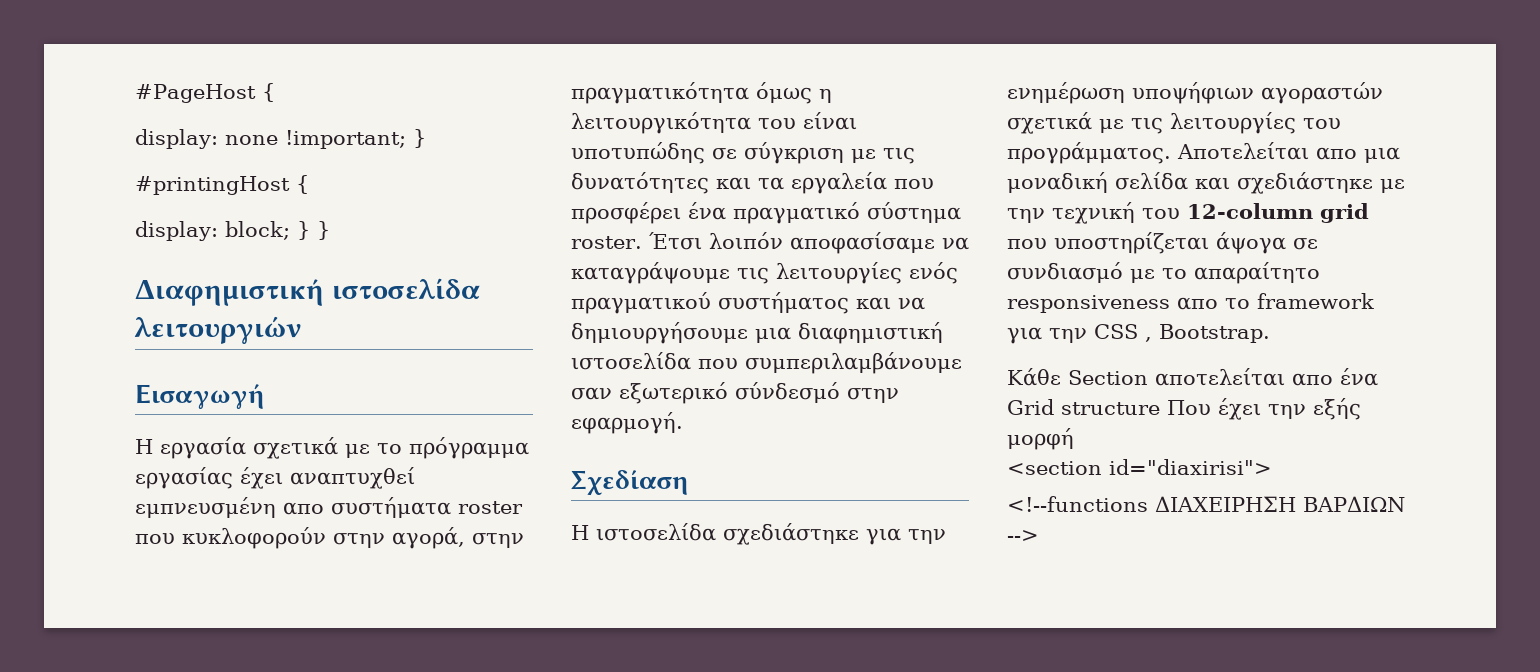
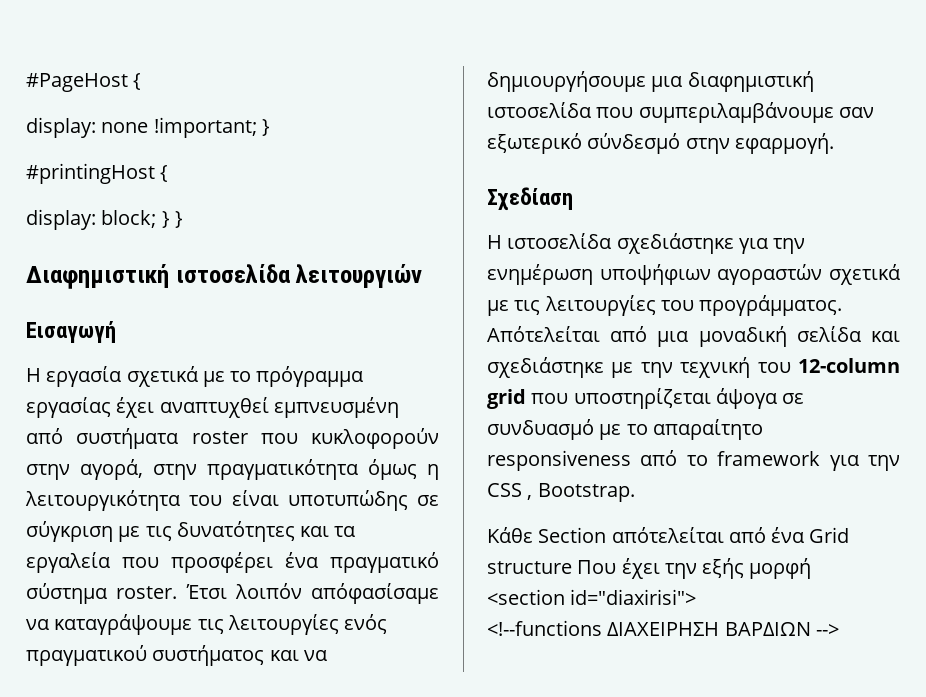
[283,502,324,515] απο -> [26,428,63,444] από
[789,232,935,254] αποφασίσαμε -> [311,583,439,604] απόφασίσαμε
[1177,142,1357,160] Αποτελείται απο -> [487,326,648,342] Απότελείται από
[1007,262,1123,283] συνδιασμό -> [487,419,594,440] συνδυασμό
[1177,297,1218,310] απο -> [640,450,678,466] από
[1155,368,1333,386] αποτελείται απο -> [611,527,766,543] απότελείται από

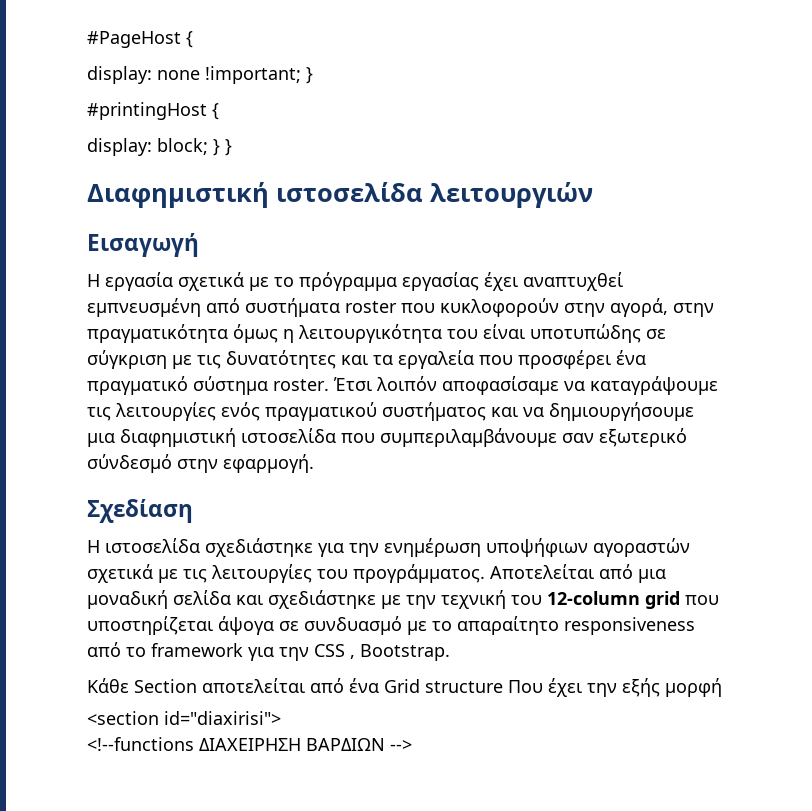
[311,583,439,604] απόφασίσαμε -> [442,376,559,395] αποφασίσαμε
[487,326,600,342] Απότελείται -> [490,564,594,579] Αποτελείται
[611,527,724,543] απότελείται -> [202,678,305,693] αποτελείται

